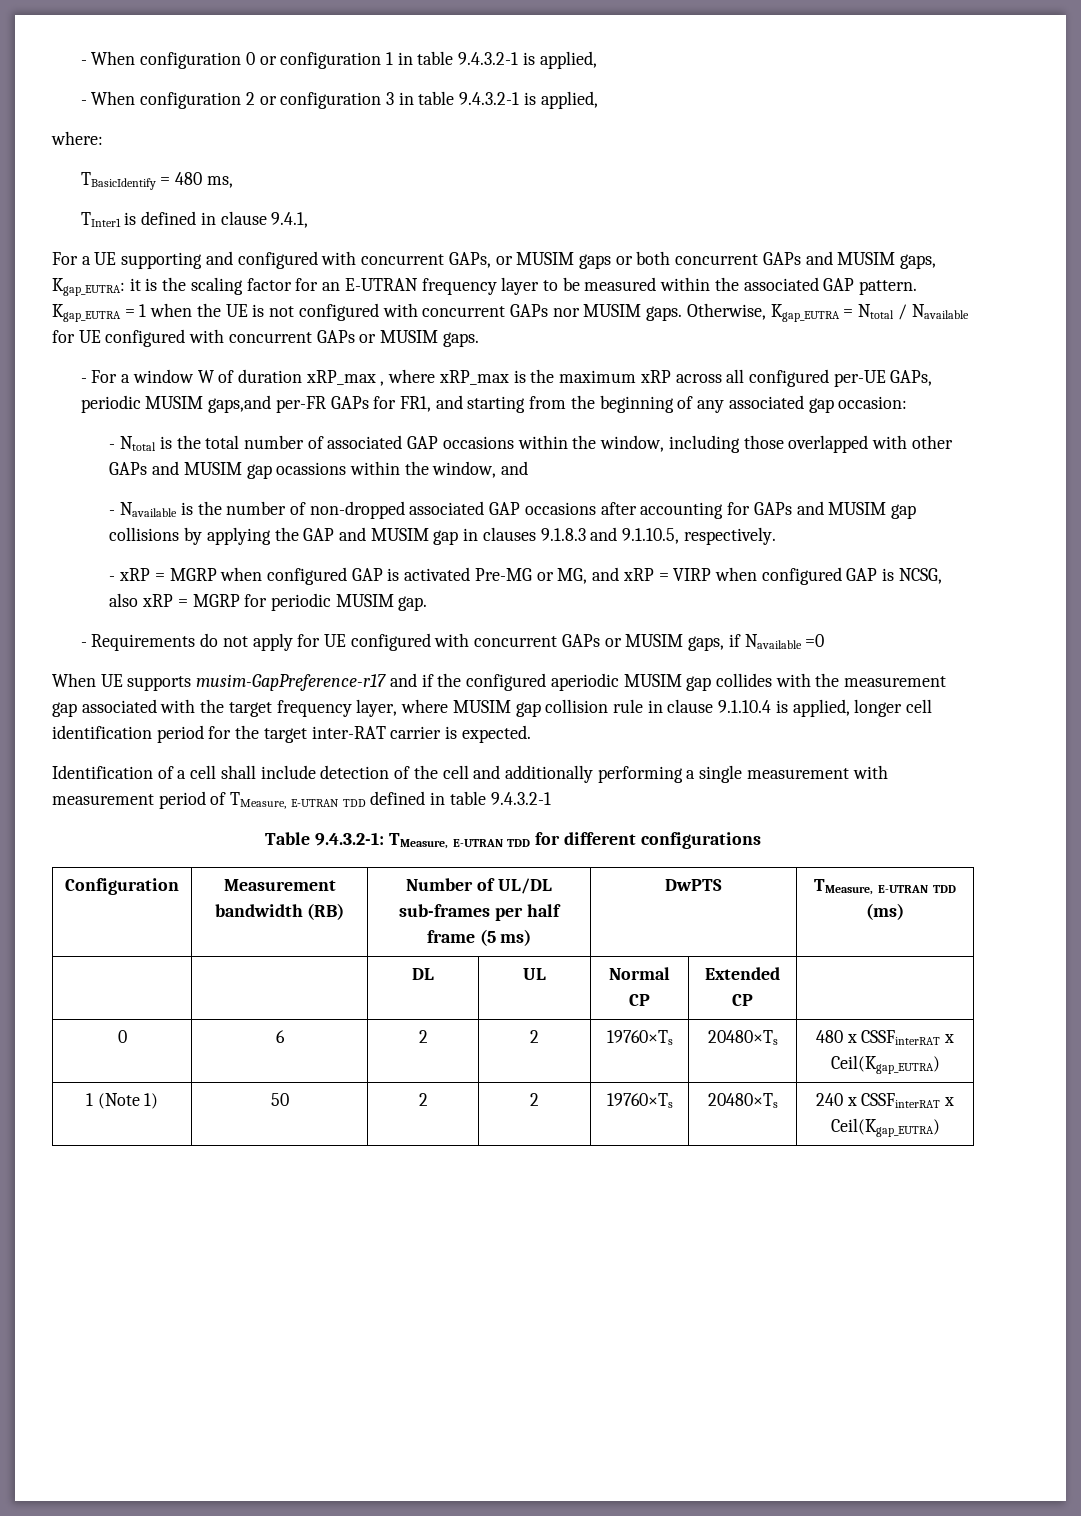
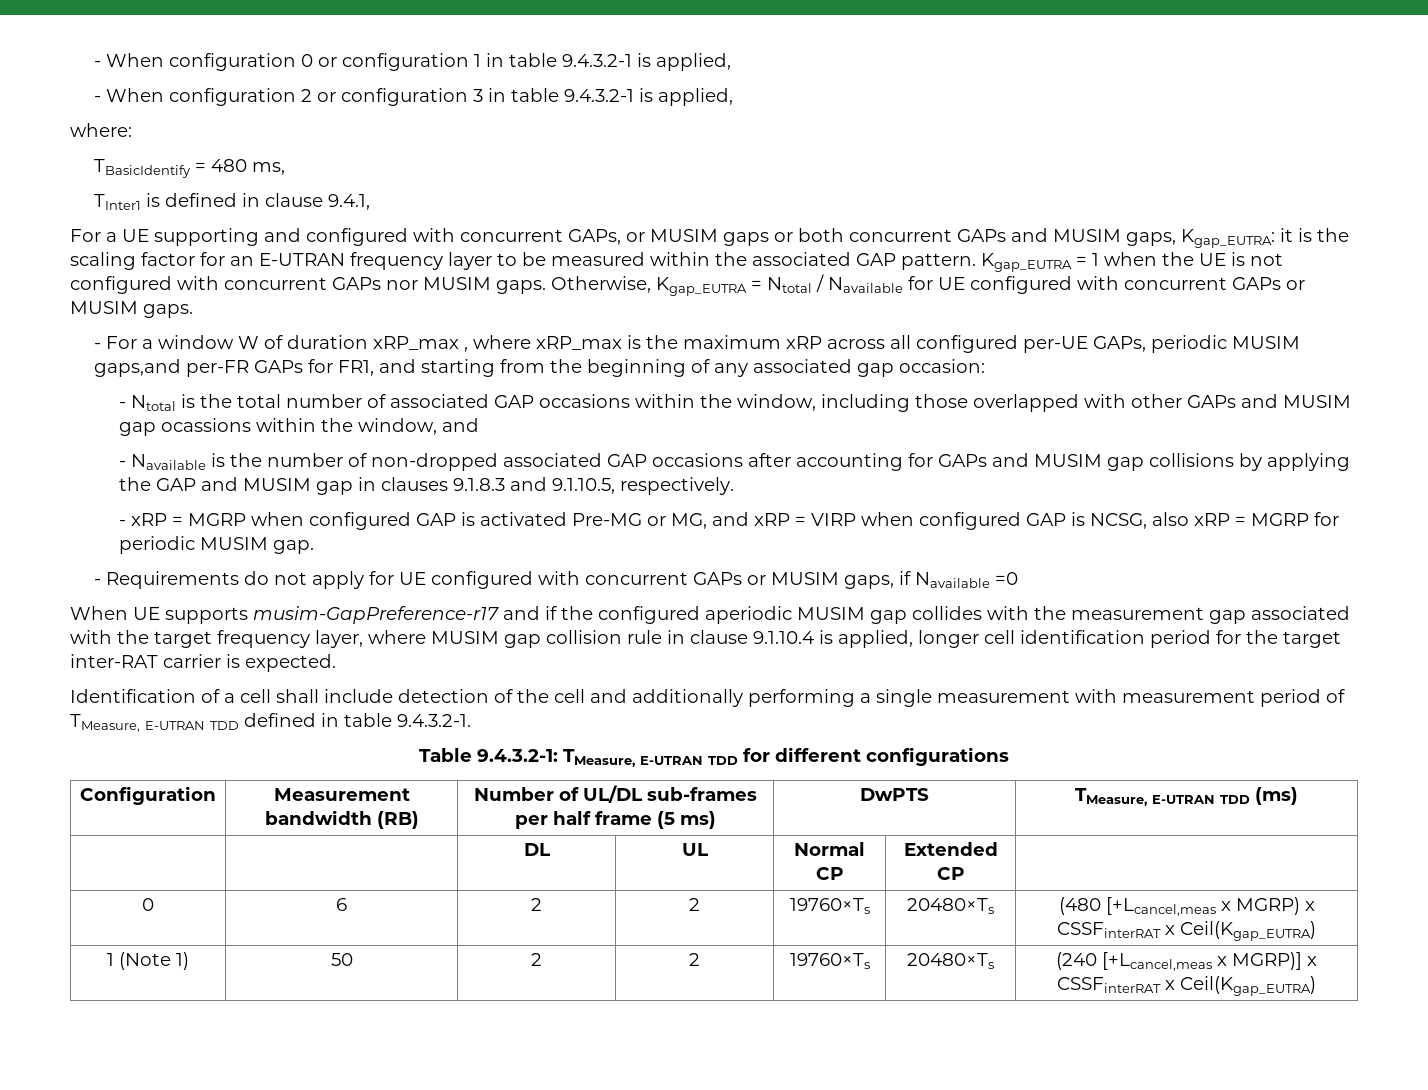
[490,792,551,805] 9.4.3.2-1 -> [397,714,471,727] 9.4.3.2-1.
[815,1030,843,1043] 480 -> [1058,897,1300,916] (480 [+Lcancel,meas x MGRP)
[815,1093,843,1106] 240 -> [1056,952,1302,971] (240 [+Lcancel,meas x MGRP)]

